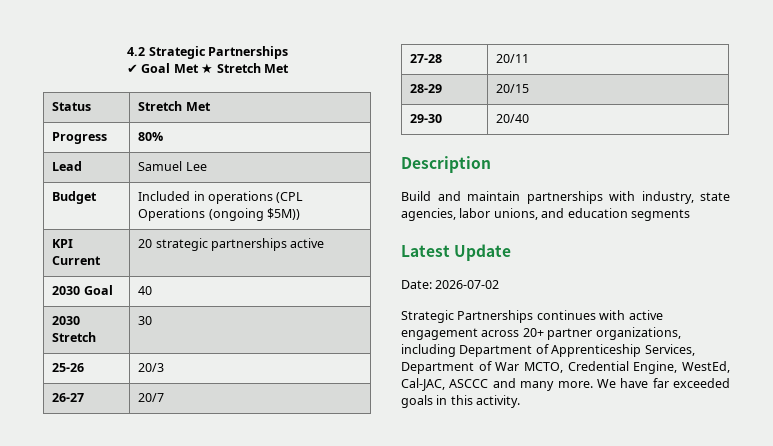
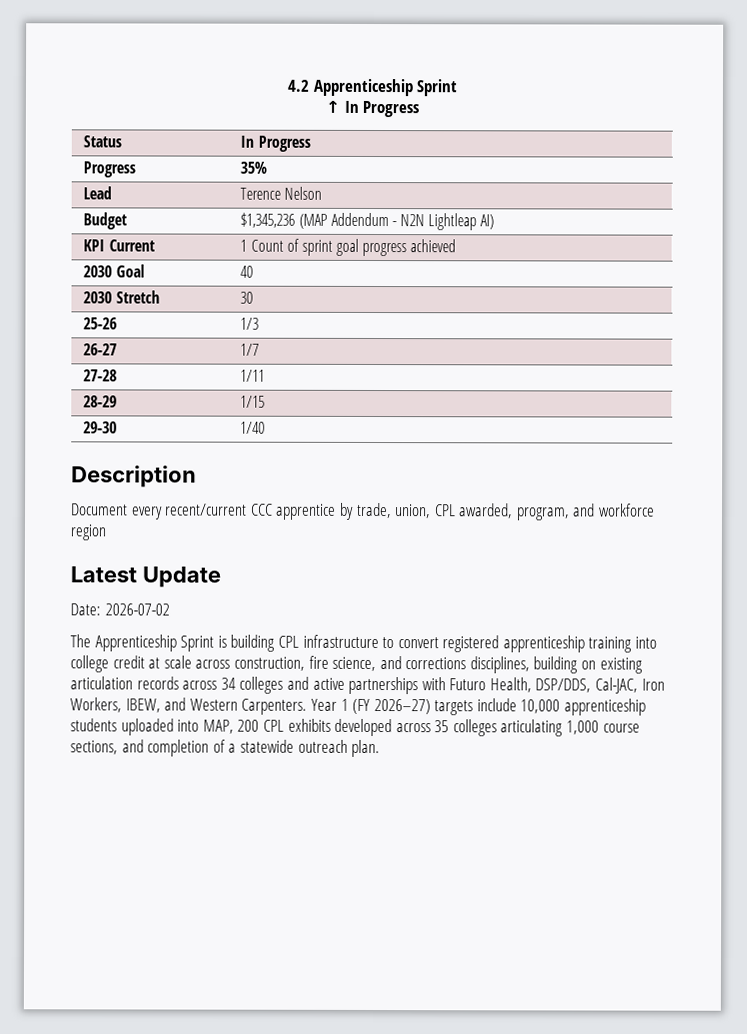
[148,46,288,59] [127,63,289,74] Strategic Partnerships // ✔ Goal Met ★ Stretch Met -> [312,78,458,97] [324,100,420,118] Apprenticeship Sprint // ↑ In Progress
[138,101,211,111] Stretch Met -> [240,135,311,152] In Progress
[138,132,164,141] 80% -> [240,161,268,174] 35%
[138,161,207,171] Samuel Lee -> [240,186,323,200] Terence Nelson
[138,191,304,204] [138,208,300,221] [52,239,74,248] [52,256,102,265] [138,238,325,251] Included in operations (CPL Operations (ongoing $5M)) // KPI Current | 20 strategic partnerships active -> [240,212,495,231] [83,239,155,252] [240,238,457,257] $1,345,236 (MAP Addendum - N2N Lightleap AI) // KPI Current | 1 Count of sprint goal progress achieved
[138,363,165,372] 20/3 -> [240,317,260,330] 1/3
[138,393,165,402] 20/7 -> [240,343,260,356] 1/7
[496,54,530,63] 20/11 -> [240,369,266,382] 1/11
[496,84,530,93] 20/15 -> [240,395,266,408] 1/15
[496,114,530,123] 20/40 -> [240,421,266,434] 1/40
[401,191,730,204] [401,208,690,221] [401,244,512,261] [401,280,500,289] [401,310,663,323] [401,327,681,340] [401,344,695,357] [401,361,730,374] [401,378,730,391] [401,395,521,408] Build and maintain partnerships with industry, state agencies, labor unions, and education segments // Latest Update // Date: 2026-07-02 // Strategic Partnerships continues with active engagement across 20+ partner organizations, including Department of Apprenticeship Services, Department of War MCTO, Credential Engine, WestEd, Cal-JAC, ASCCC and many more. We have far exceeded goals in this activity. -> [71,502,656,521] [70,524,106,541] [70,566,221,588] [70,603,170,616] [70,634,658,653] [70,655,643,674] [70,676,665,695] [70,697,647,716] [70,718,640,737] [70,739,381,758] Document every recent/current CCC apprentice by trade, union, CPL awarded, program, and workforce region // Latest Update // Date: 2026-07-02 // The Apprenticeship Sprint is building CPL infrastructure to convert registered apprenticeship training into college credit at scale across construction, fire science, and corrections disciplines, building on existing articulation records across 34 colleges and active partnerships with Futuro Health, DSP/DDS, Cal-JAC, Iron Workers, IBEW, and Western Carpenters. Year 1 (FY 2026–27) targets include 10,000 apprenticeship students uploaded into MAP, 200 CPL exhibits developed across 35 colleges articulating 1,000 course sections, and completion of a statewide outreach plan.

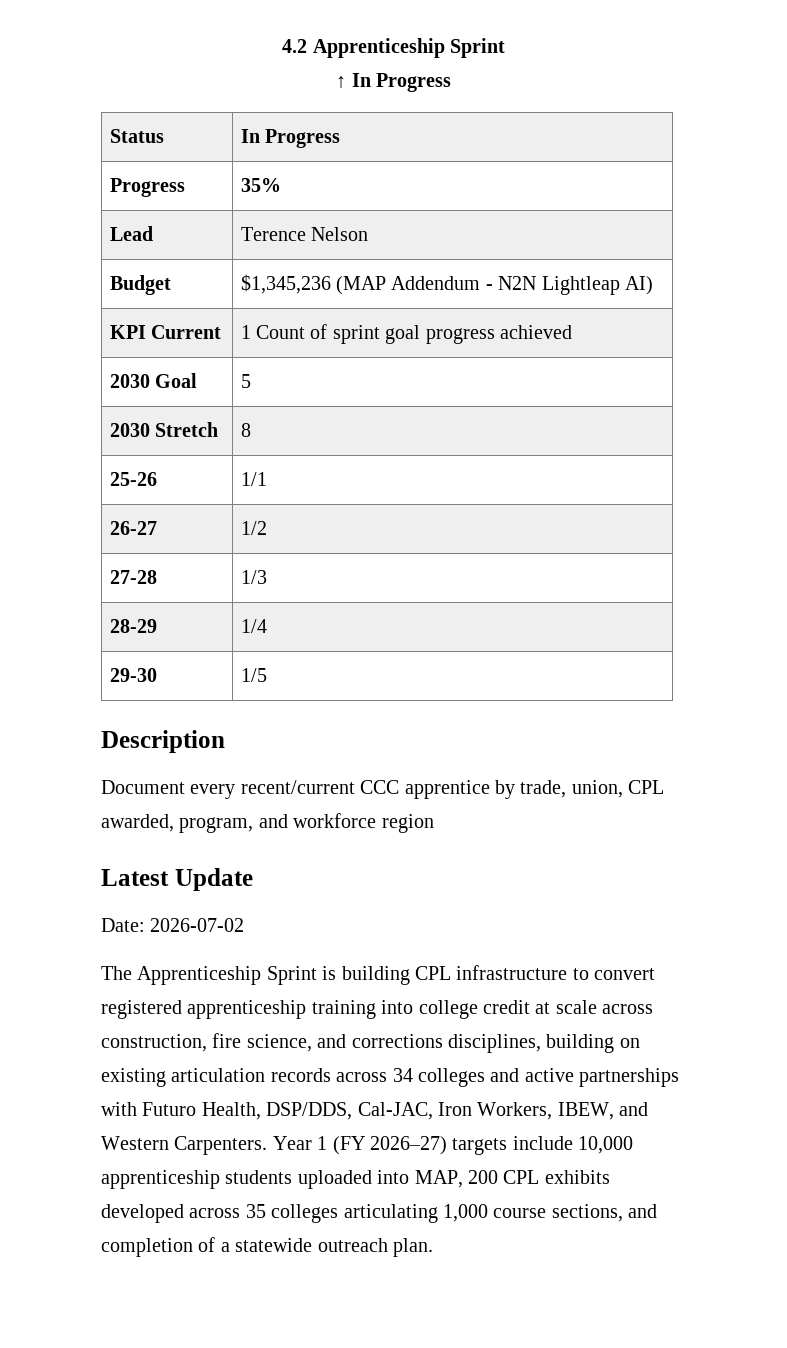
[240,265,254,278] 40 -> [240,374,251,388] 5
[240,291,254,304] 30 -> [240,423,251,437] 8
[240,317,260,330] 1/3 -> [240,472,267,486] 1/1
[240,343,260,356] 1/7 -> [240,521,267,535] 1/2
[240,369,266,382] 1/11 -> [240,570,267,584] 1/3
[240,395,266,408] 1/15 -> [240,619,267,633] 1/4
[240,421,266,434] 1/40 -> [240,668,267,682] 1/5

